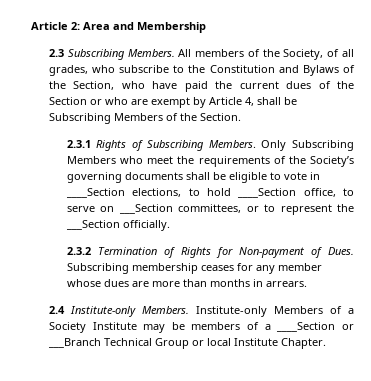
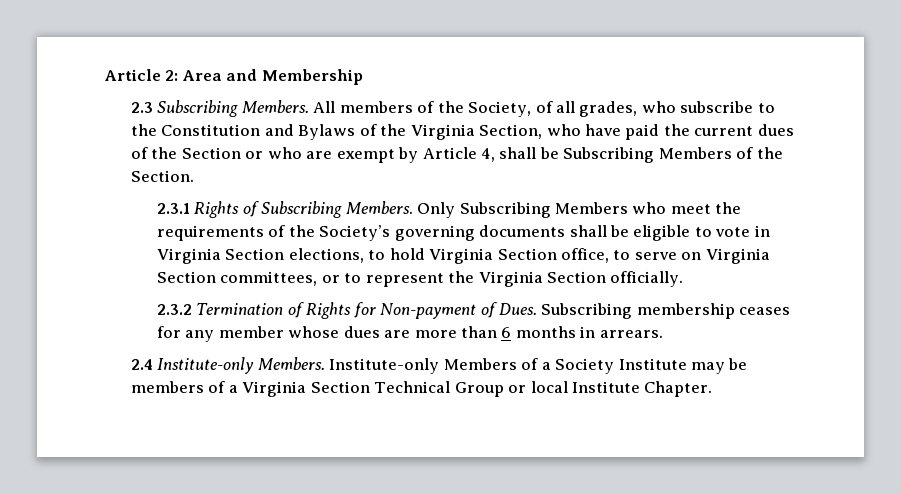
(66, 85) none -> [410,124,475,140] Virginia
[65,188,125,198] ____Section -> [156,248,285,264] Virginia Section
[237,188,297,198] ____Section -> [429,248,557,264] Virginia Section
[118,204,173,214] ___Section -> [705,248,770,264] [156,271,216,283] Virginia Section
[65,220,120,230] ___Section -> [478,271,607,287] Virginia Section
(207, 283) none -> [501,327,512,338] 6
[276,322,354,332] [47,338,101,348] ____Section or ___Branch -> [242,381,370,397] Virginia Section

